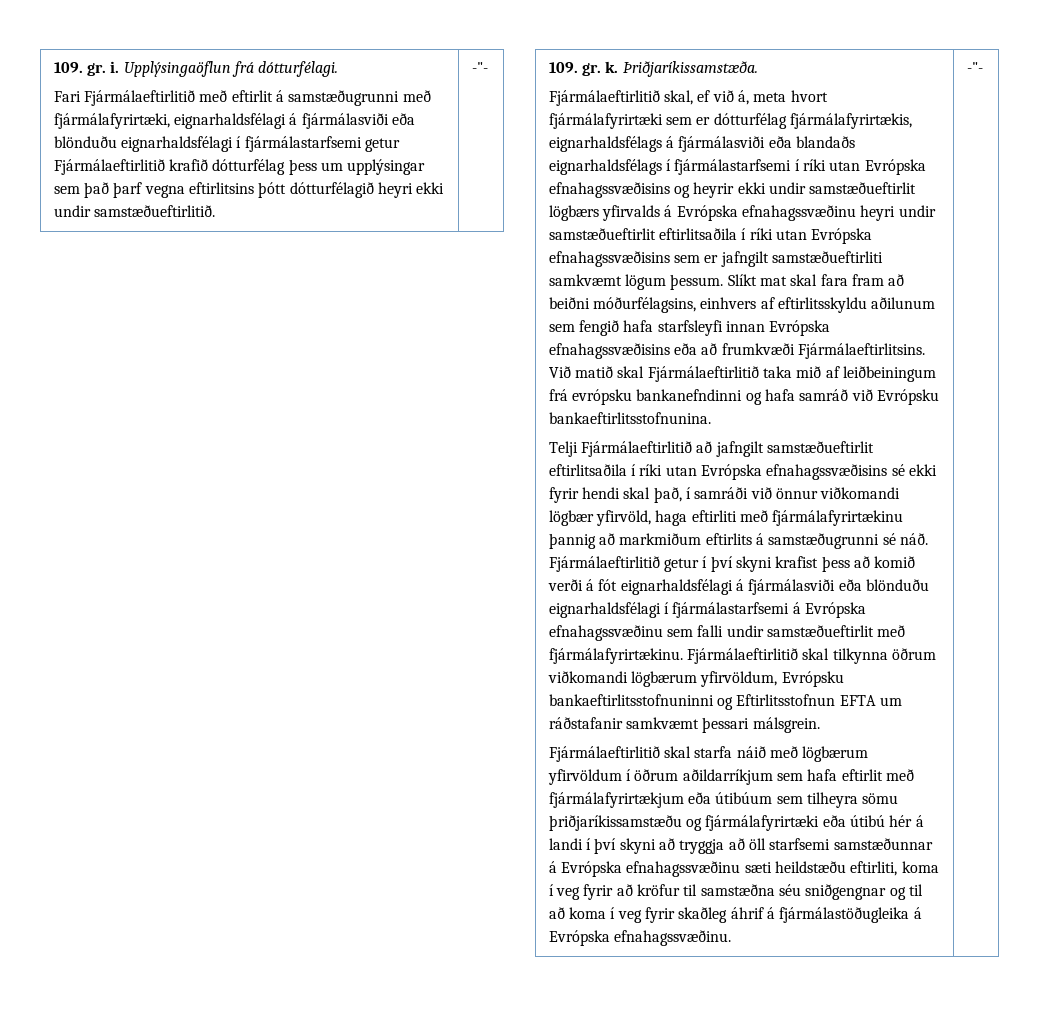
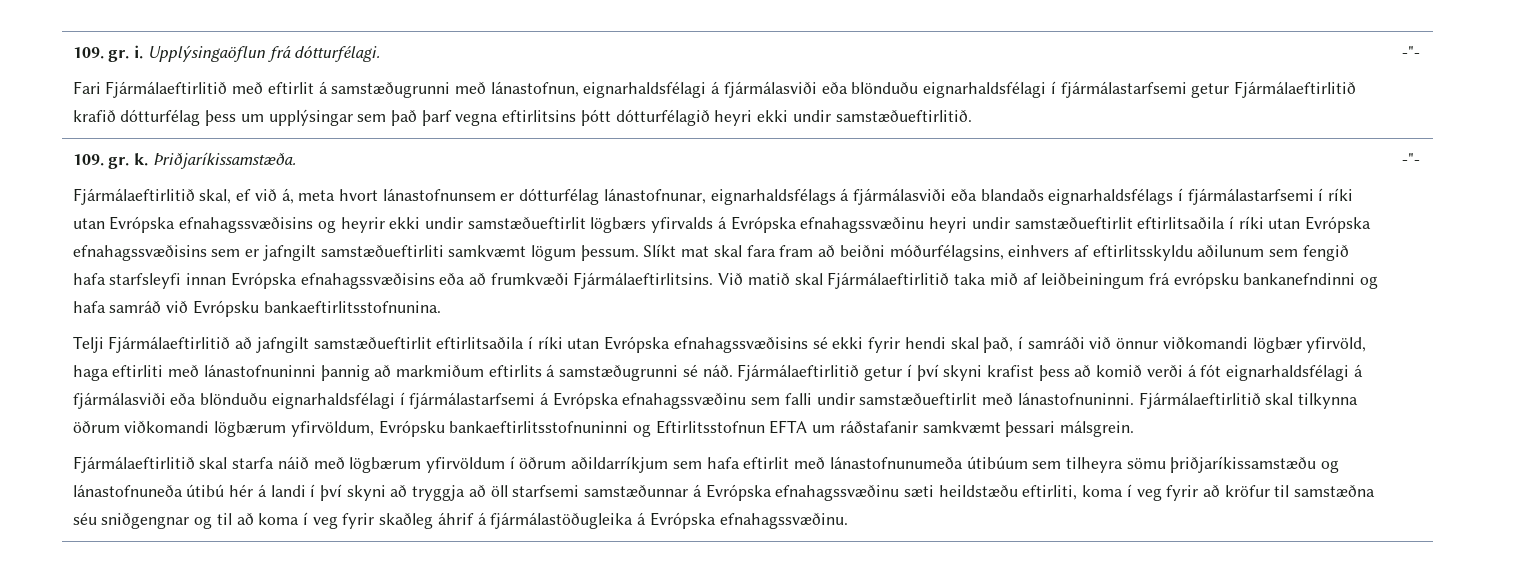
[53,113,170,129] fjármálafyrirtæki, -> [490,81,579,97] lánastofnun,
[548,113,693,129] fjármálafyrirtæki sem -> [382,188,496,201] lánastofnunsem
[789,113,912,129] fjármálafyrirtækis, -> [603,188,706,204] lánastofnunar,
[772,510,904,526] fjármálafyrirtækinu -> [203,364,316,377] lánastofnuninni
[548,648,683,664] fjármálafyrirtækinu. -> [1017,392,1134,405] lánastofnuninni.
[548,792,712,808] fjármálafyrirtækjum eða -> [829,456,963,469] lánastofnunumeða
[705,815,846,831] fjármálafyrirtæki eða -> [72,484,183,497] lánastofnuneða

